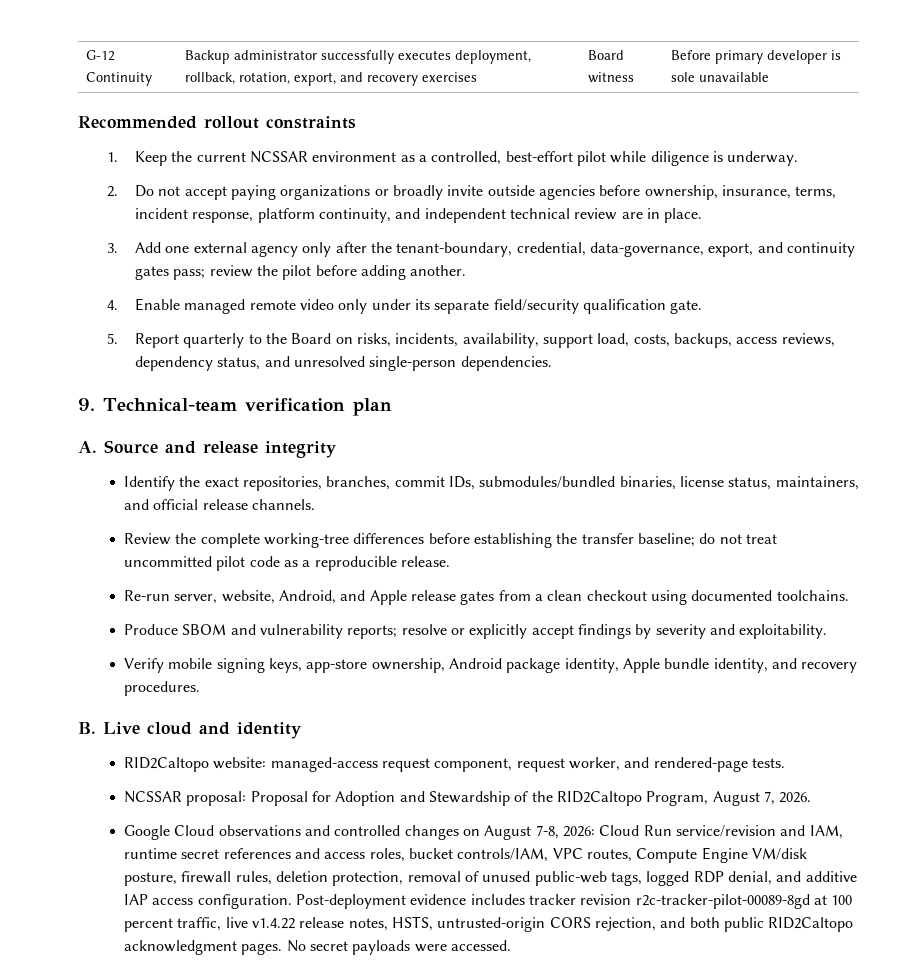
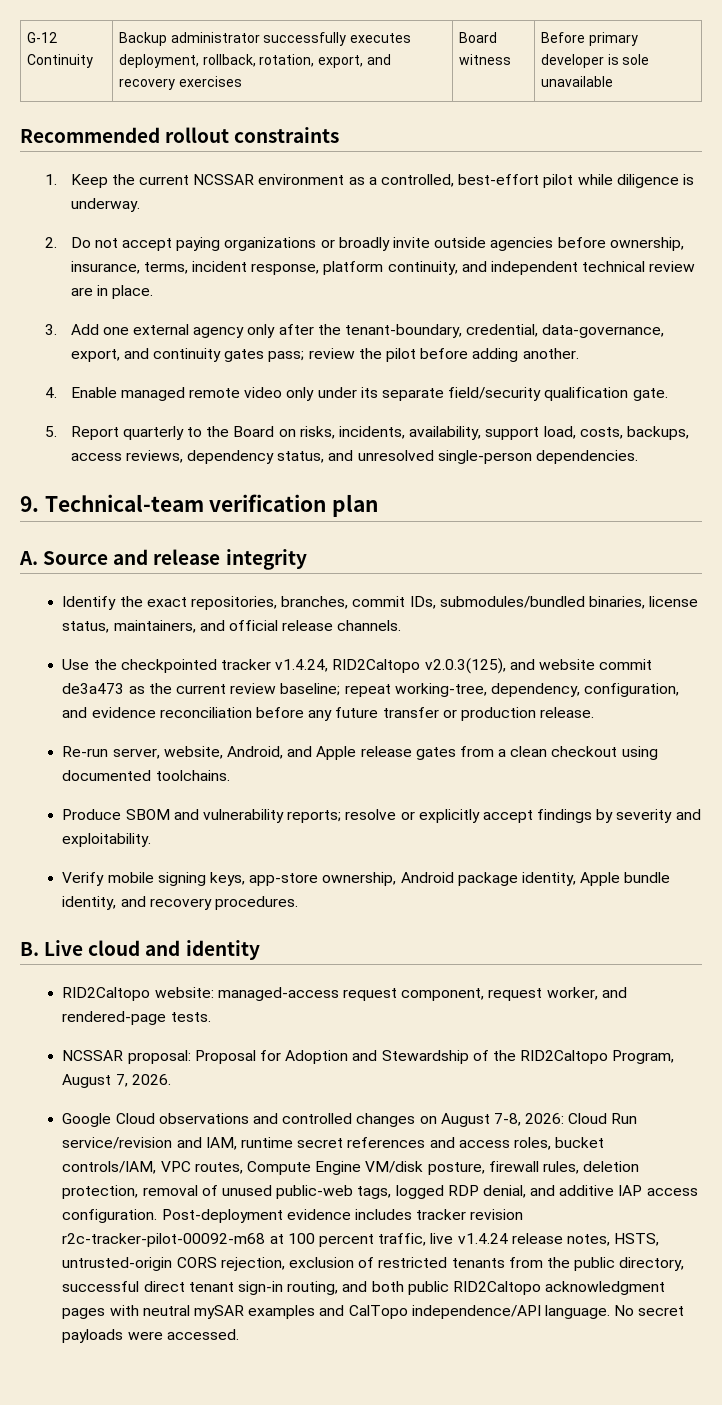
[124,533,777,548] [124,556,397,571] Review the complete working-tree differences before establishing the transfer baseline; do not treat uncommitted pilot code as a reproducible -> [62,658,653,674] [62,683,680,697] [62,707,536,721] Use the checkpointed tracker v1.4.24, RID2Caltopo v2.0.3(125), and website commit de3a473 as the current review baseline; repeat working-tree, dependency, configuration, and evidence reconciliation before any future transfer or production
[635,894,810,909] r2c-tracker-pilot-00089-8gd -> [62,1233,266,1247] r2c-tracker-pilot-00092-m68
[252,918,296,929] v1.4.22 -> [457,1233,508,1244] v1.4.24
(656, 924) none -> [288,1257,685,1271] [62,1281,339,1295] exclusion of restricted tenants from the public directory, successful direct tenant sign-in routing,
[241,943,283,955] pages. -> [62,1305,610,1319] pages with neutral mySAR examples and CalTopo independence/API language.

